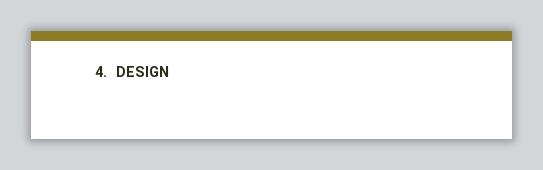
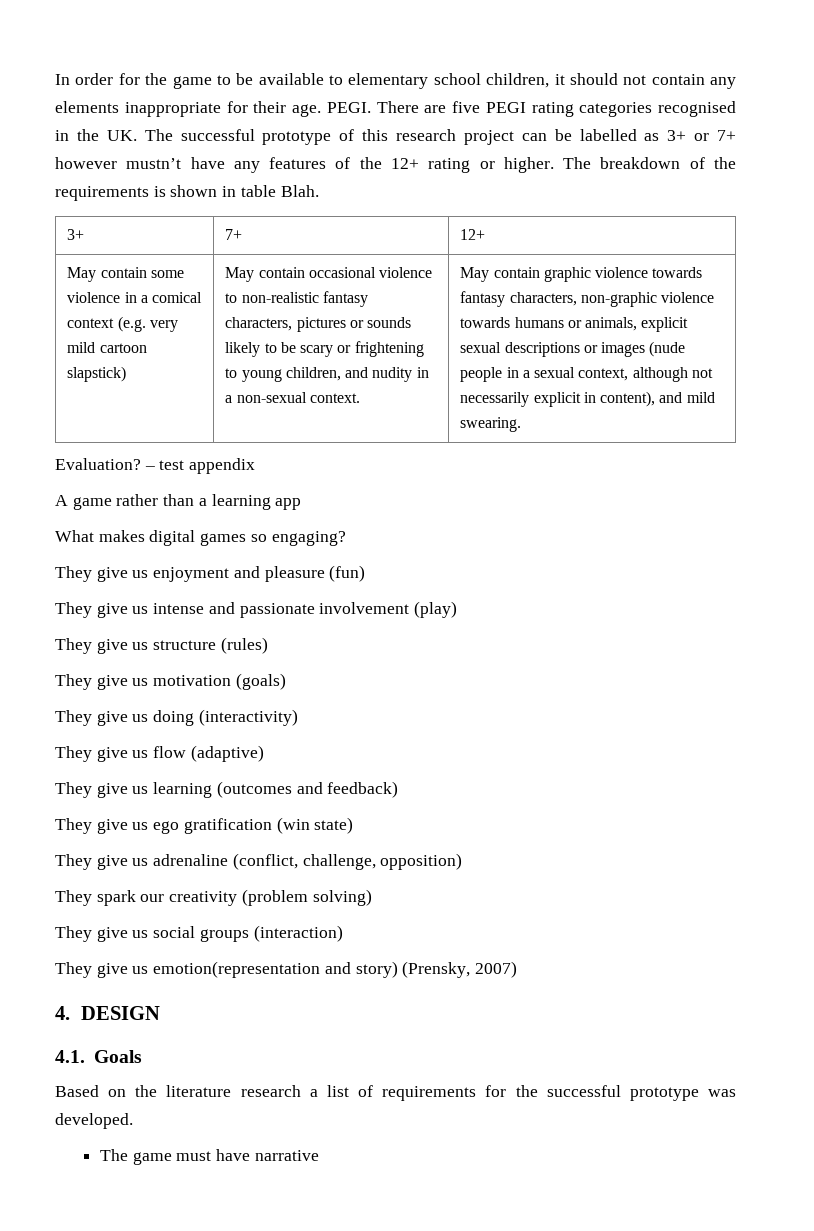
[95,66,169,77] 4. DESIGN -> [55,73,736,89] [55,101,736,117] [55,129,736,145] [55,157,737,173] [55,185,319,201] [67,229,85,240] [225,229,243,240] [460,229,486,240] [67,267,184,282] [67,292,203,303] [67,316,178,332] [67,342,147,353] [67,366,127,382] [225,267,433,282] [225,291,368,307] [225,317,412,332] [225,341,424,357] [225,367,429,382] [225,392,360,403] [460,267,703,282] [460,291,715,307] [460,317,689,332] [460,341,686,357] [460,367,714,382] [460,391,715,407] [460,417,522,432] [55,458,256,474] [55,494,302,510] [55,530,346,546] [55,565,366,582] [55,601,458,618] [55,637,268,654] [55,673,286,690] [55,709,298,726] [55,745,264,762] [55,781,399,798] [55,817,354,834] [55,853,463,870] [55,889,372,906] [55,925,343,942] [55,961,518,978] [55,1006,160,1020] [55,1050,142,1063] [55,1085,736,1101] [55,1113,133,1129] [100,1149,319,1165] In order for the game to be available to elementary school children, it should not contain any elements inappropriate for their age. PEGI. There are five PEGI rating categories recognised in the UK. The successful prototype of this research project can be labelled as 3+ or 7+ however mustn’t have any features of the 12+ rating or higher. The breakdown of the requirements is shown in table Blah. // 3+ | 7+ | 12+ // May contain some violence in a comical context (e.g. very mild cartoon slapstick) | May contain occasional violence to non-realistic fantasy characters, pictures or sounds likely to be scary or frightening to young children, and nudity in a non-sexual context. | May contain graphic violence towards fantasy characters, non-graphic violence towards humans or animals, explicit sexual descriptions or images (nude people in a sexual context, although not necessarily explicit in content), and mild swearing. // Evaluation? – test appendix // A game rather than a learning app // What makes digital games so engaging? // They give us enjoyment and pleasure (fun) // They give us intense and passionate involvement (play) // They give us structure (rules) // They give us motivation (goals) // They give us doing (interactivity) // They give us flow (adaptive) // They give us learning (outcomes and feedback) // They give us ego gratification (win state) // They give us adrenaline (conflict, challenge, opposition) // They spark our creativity (problem solving) // They give us social groups (interaction) // They give us emotion(representation and story) (Prensky, 2007) // 4. DESIGN // 4.1. Goals // Based on the literature research a list of requirements for the successful prototype was developed. // The game must have narrative

